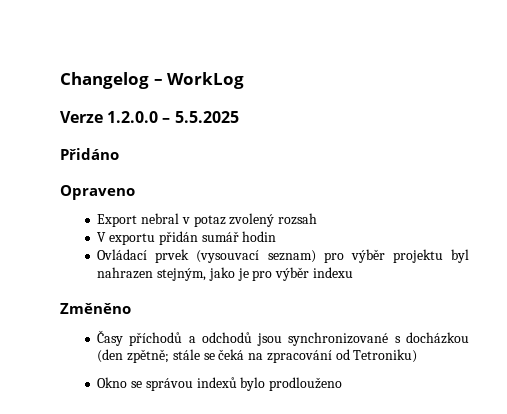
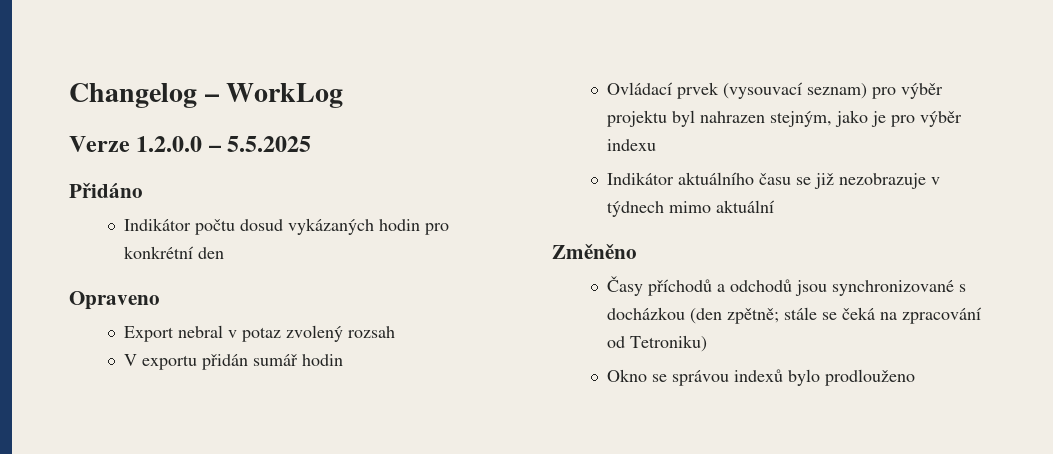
(119, 154) none -> [124,218,450,235] [124,246,225,259] // Indikátor počtu dosud vykázaných hodin pro konkrétní den
(353, 272) none -> [607,172,941,189] [607,200,775,217] // Indikátor aktuálního času se již nezobrazuje v týdnech mimo aktuální

